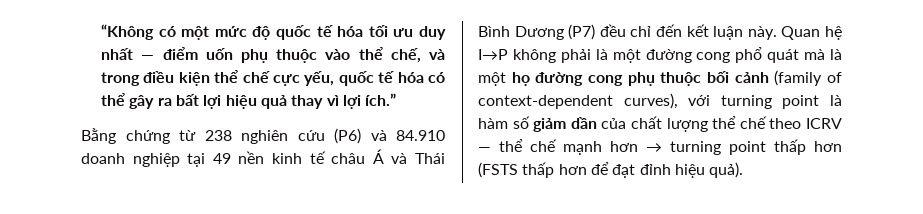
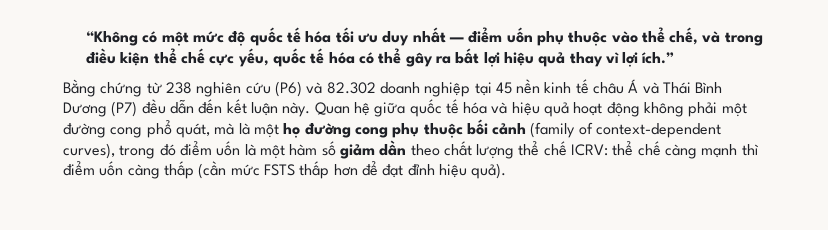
[396,130,445,141] 84.910 -> [326,82,376,94] 82.302
[212,153,231,164] 49 -> [495,82,512,94] 45
[630,26,652,37] chỉ -> [169,99,194,114] dẫn
[478,49,508,60] I→P -> [374,99,640,117] giữa quốc tế hóa và hiệu quả hoạt động
[595,49,608,60] là -> (718, 109) none
[767,49,800,63] quát -> [175,123,210,138] quát,
[688,95,842,109] với turning point là -> [119,141,285,159] trong đó điểm uốn là một
[601,118,627,129] của -> [410,144,440,156] theo
[769,118,842,129] [478,139,842,155] [478,162,518,178] theo ICRV — thể chế mạnh hơn → turning point thấp hơn (FSTS -> [571,141,759,159] [63,161,295,179] ICRV: thể chế càng mạnh thì điểm uốn càng thấp (cần mức FSTS

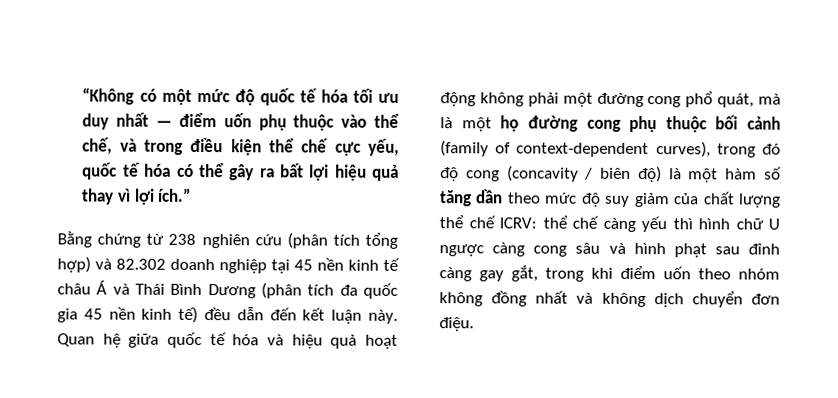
[274,81,302,97] (P6) -> [286,232,398,249] [57,256,91,273] (phân tích tổng hợp)
[111,101,138,117] (P7) -> [261,282,398,299] [57,306,199,324] (phân tích đa quốc gia 45 nền kinh tế)
[179,141,241,156] điểm uốn -> [440,165,662,183] độ cong (concavity / biên độ)
[339,144,375,159] giảm -> [439,190,472,207] tăng
(440, 150) none -> [544,192,700,208] mức độ suy giảm của
[701,144,759,158] [63,161,507,179] mạnh thì điểm uốn càng thấp (cần mức FSTS thấp hơn để đạt đỉnh hiệu quả). -> [641,216,780,233] [439,242,780,258] [439,265,780,282] [439,290,780,308] [439,317,474,332] yếu thì hình chữ U ngược càng cong sâu và hình phạt sau đỉnh càng gay gắt, trong khi điểm uốn theo nhóm không đồng nhất và không dịch chuyển đơn điệu.

